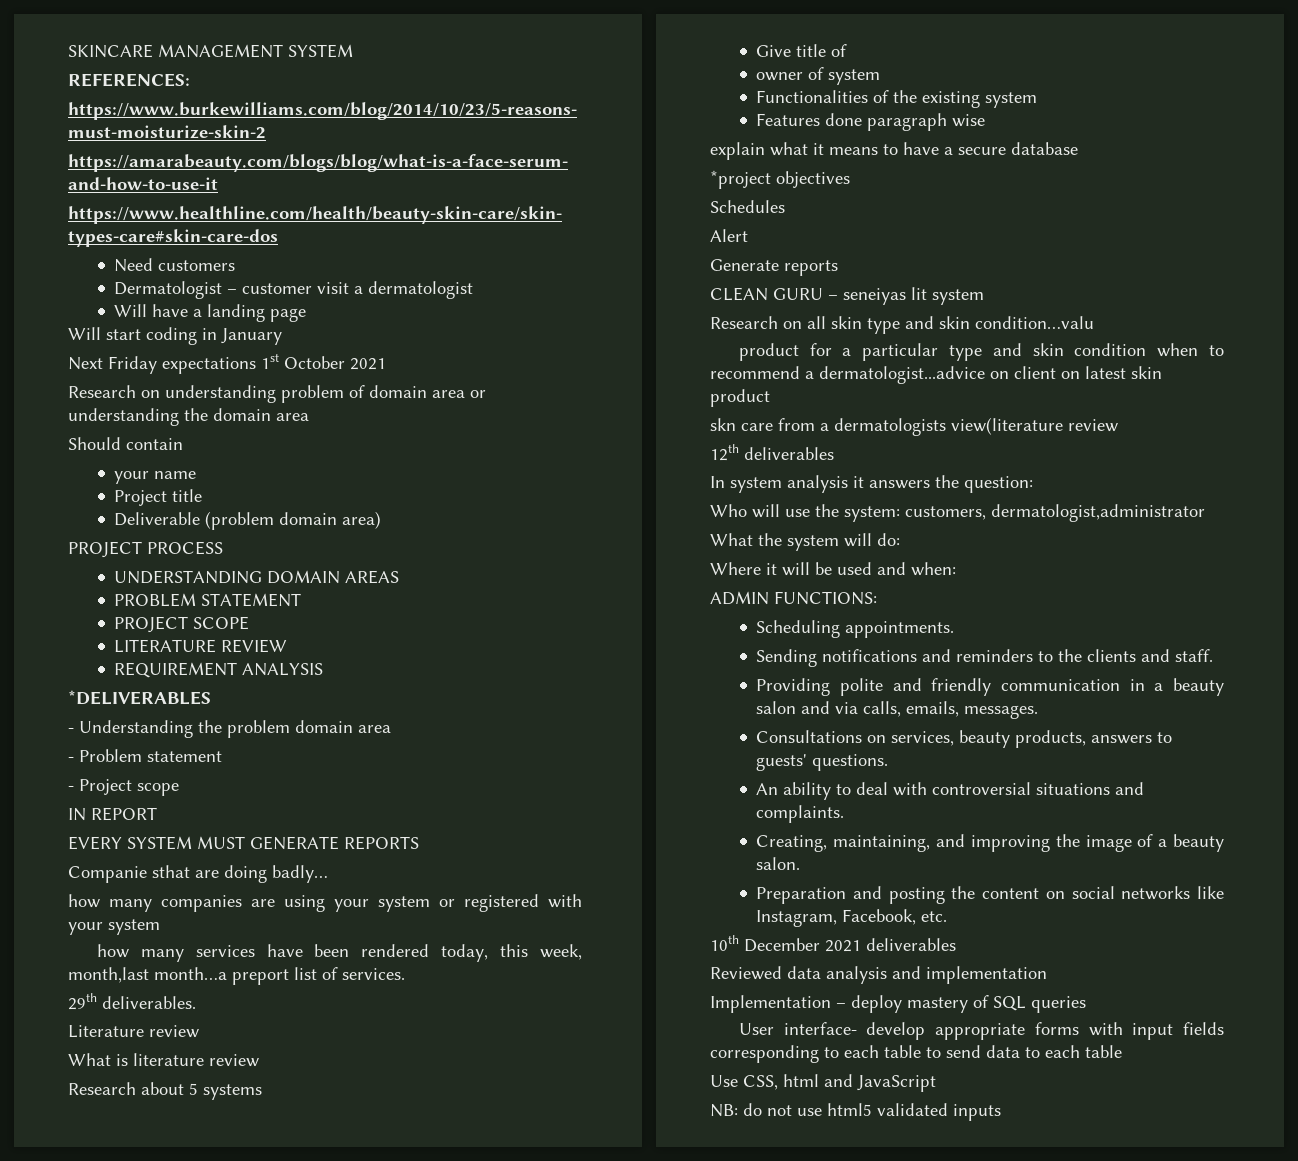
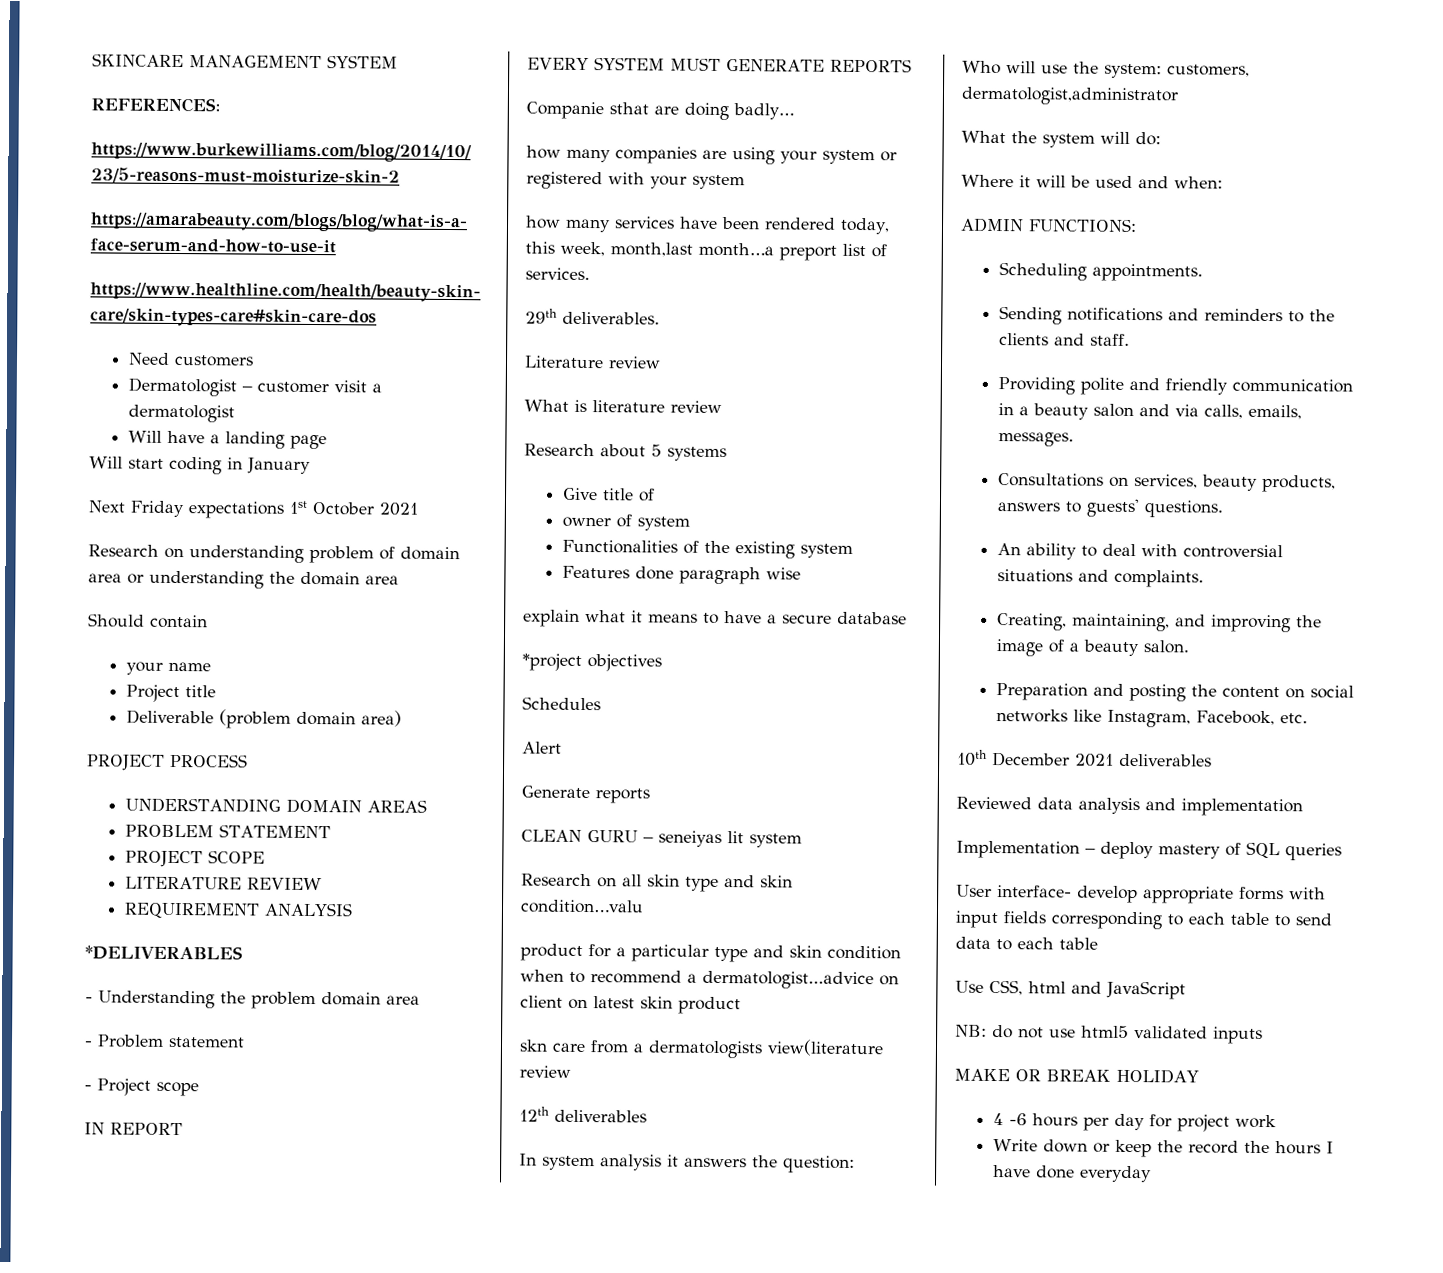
(1001, 1112) none -> [954,1068,1199,1084] [993,1113,1277,1132] [993,1139,1335,1158] [993,1165,1153,1183] // MAKE OR BREAK HOLIDAY // 4 -6 hours per day for project work // Write down or keep the record the hours I have done everyday

